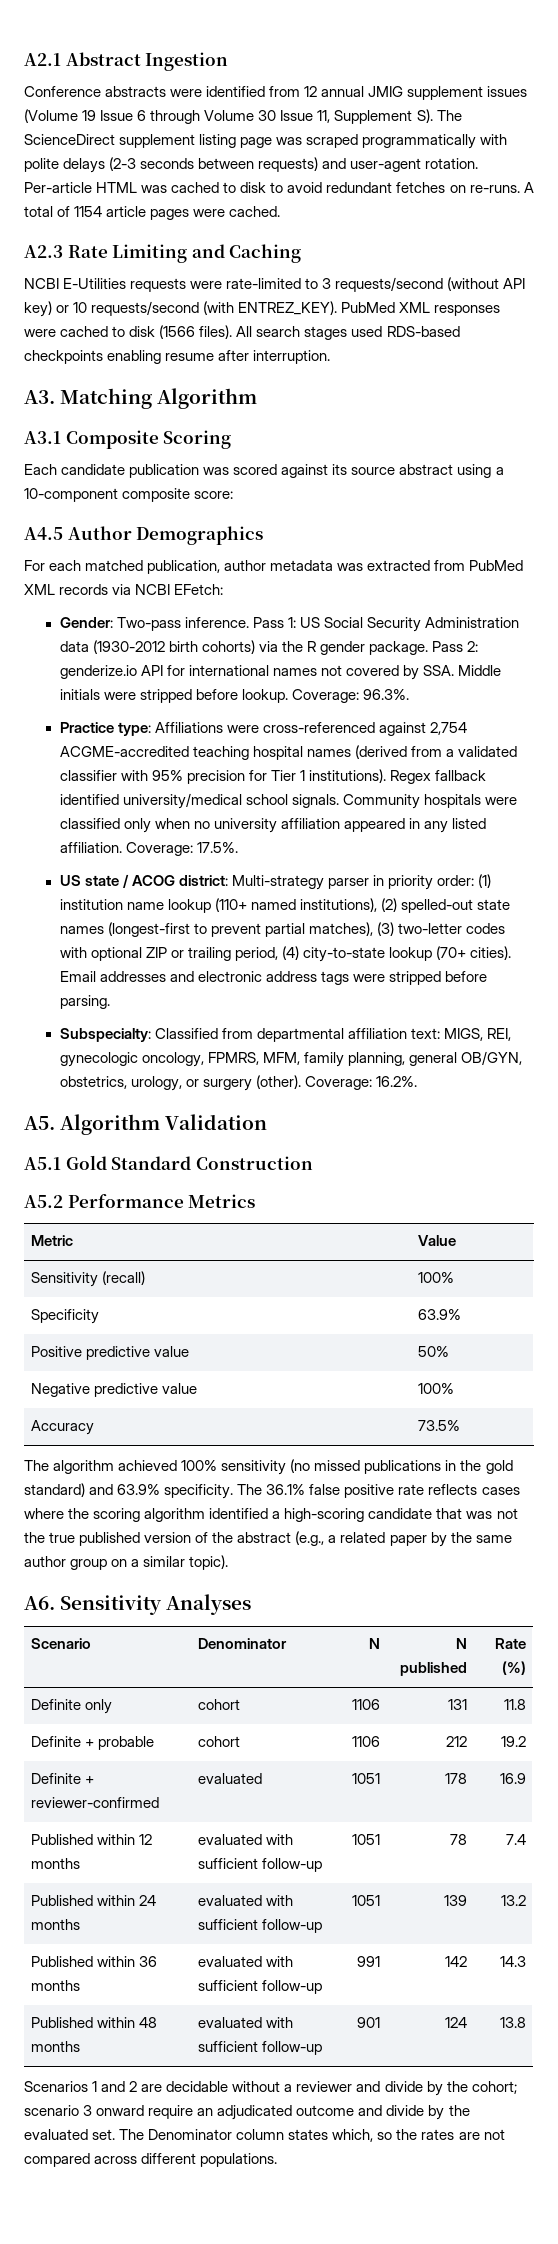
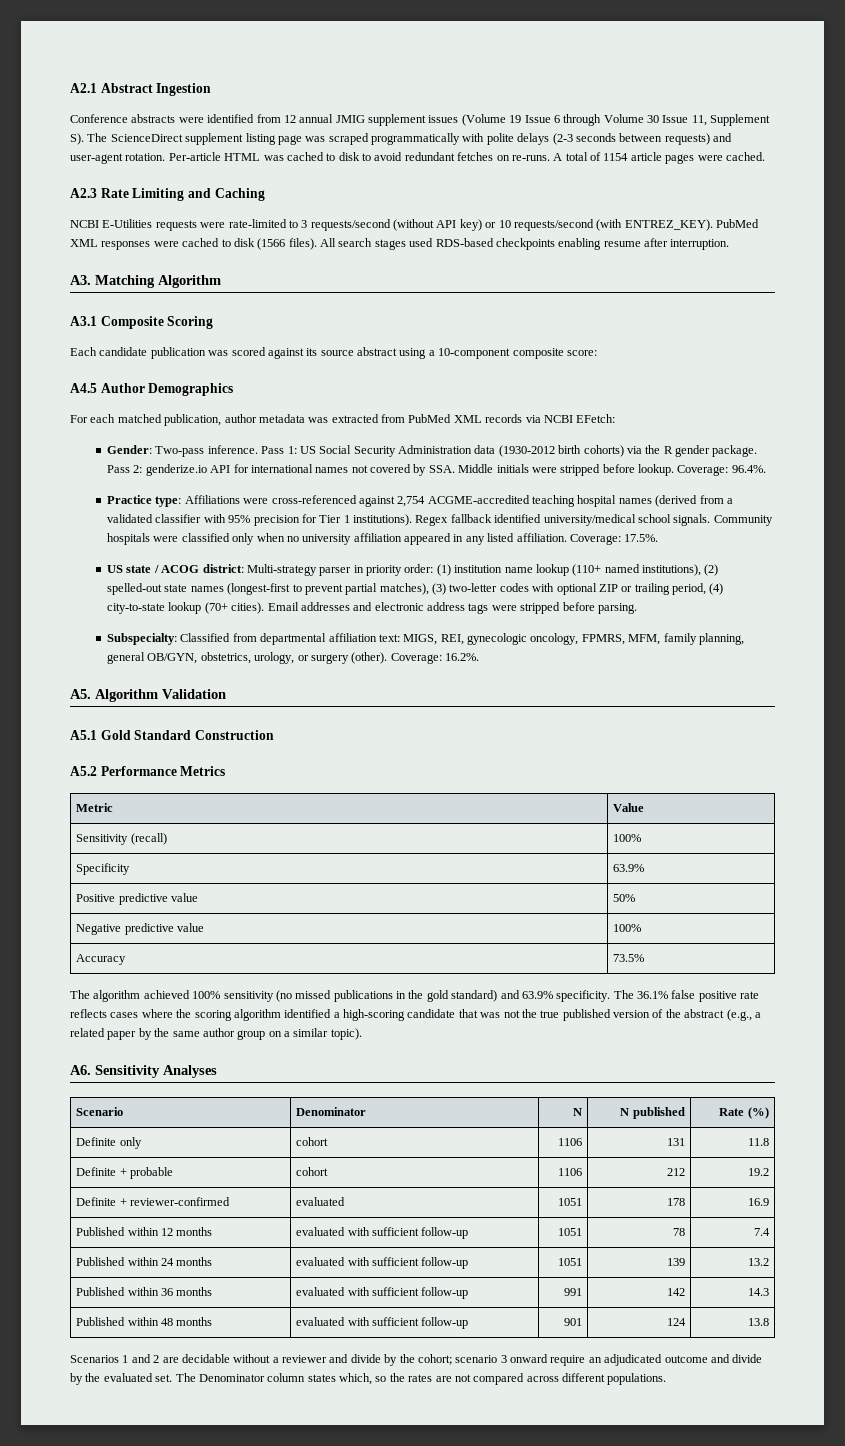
[363,689,410,700] 96.3%. -> [731,465,766,473] 96.4%.

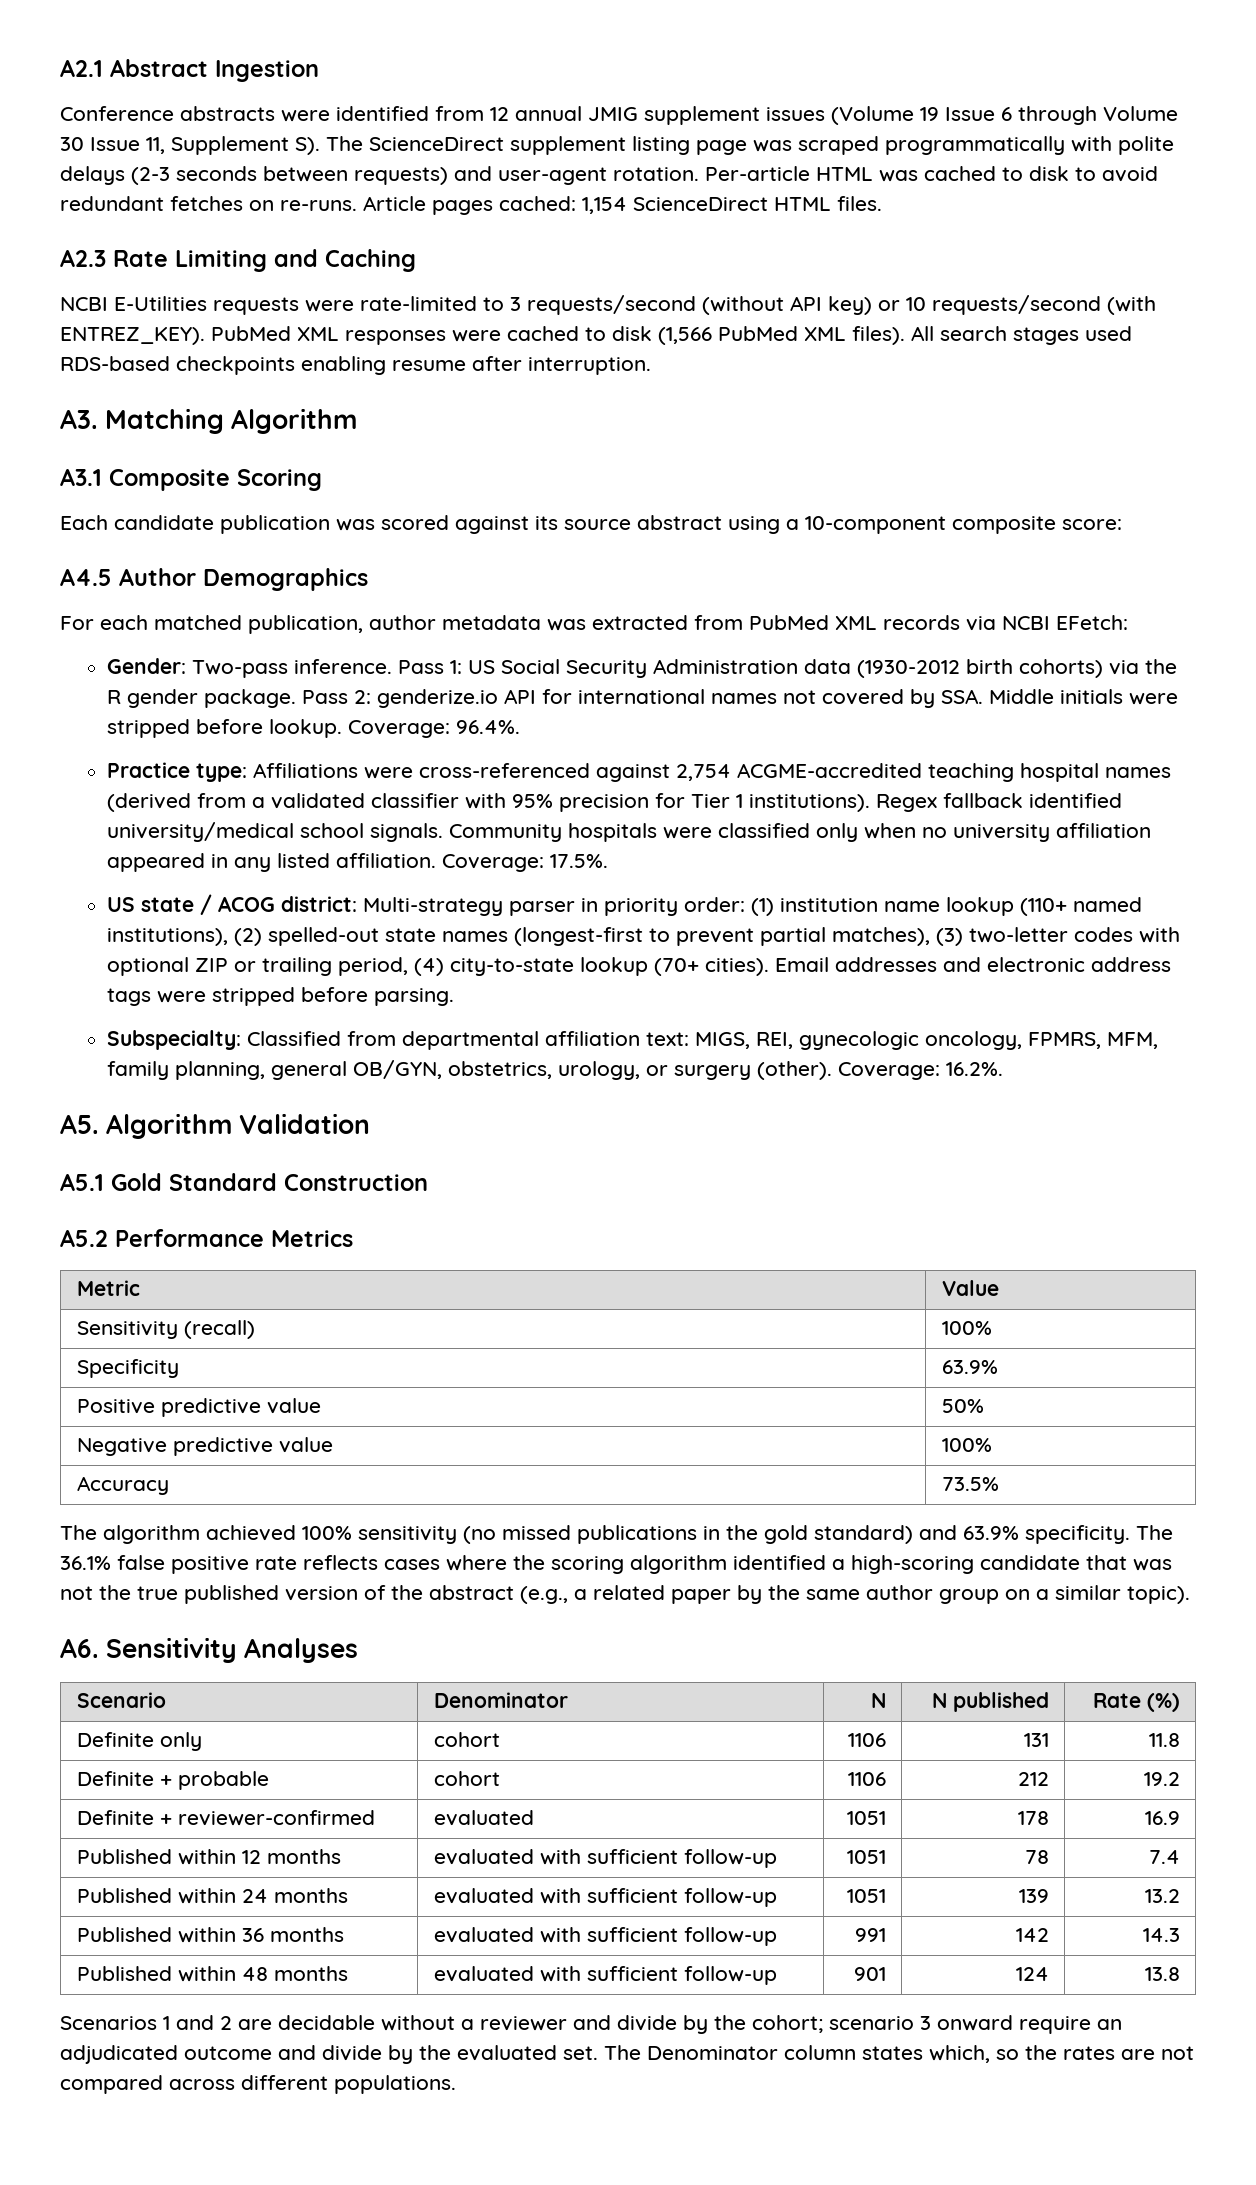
[553,152,765,164] A total of 1154 article pages were cached. -> [363,196,882,215] Article pages cached: 1,154 ScienceDirect HTML files.
[257,238,286,250] (1566 -> [658,326,846,345] (1,566 PubMed XML

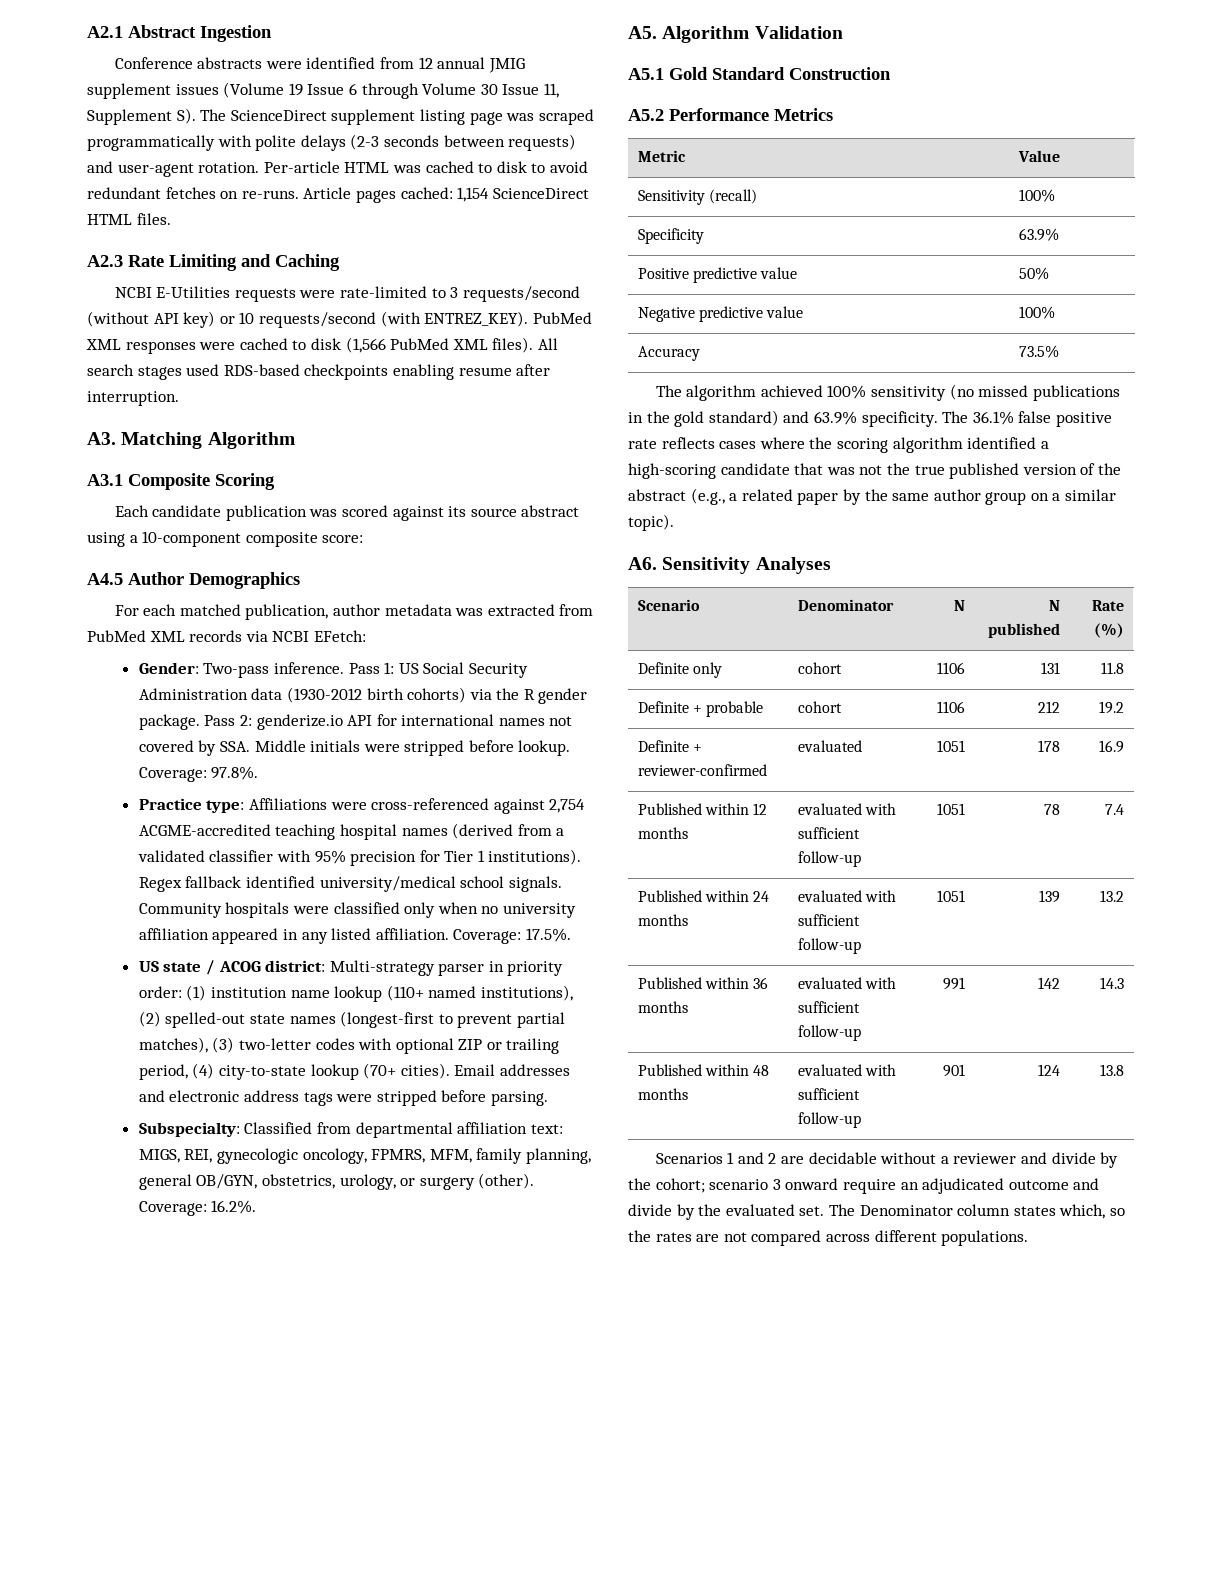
[455,720,520,734] 96.4%. -> [211,766,259,780] 97.8%.

